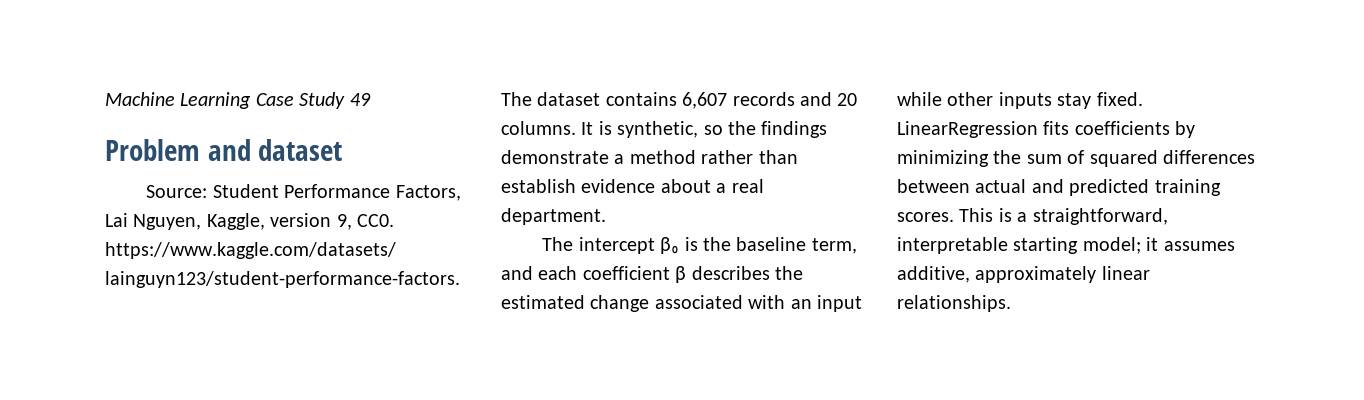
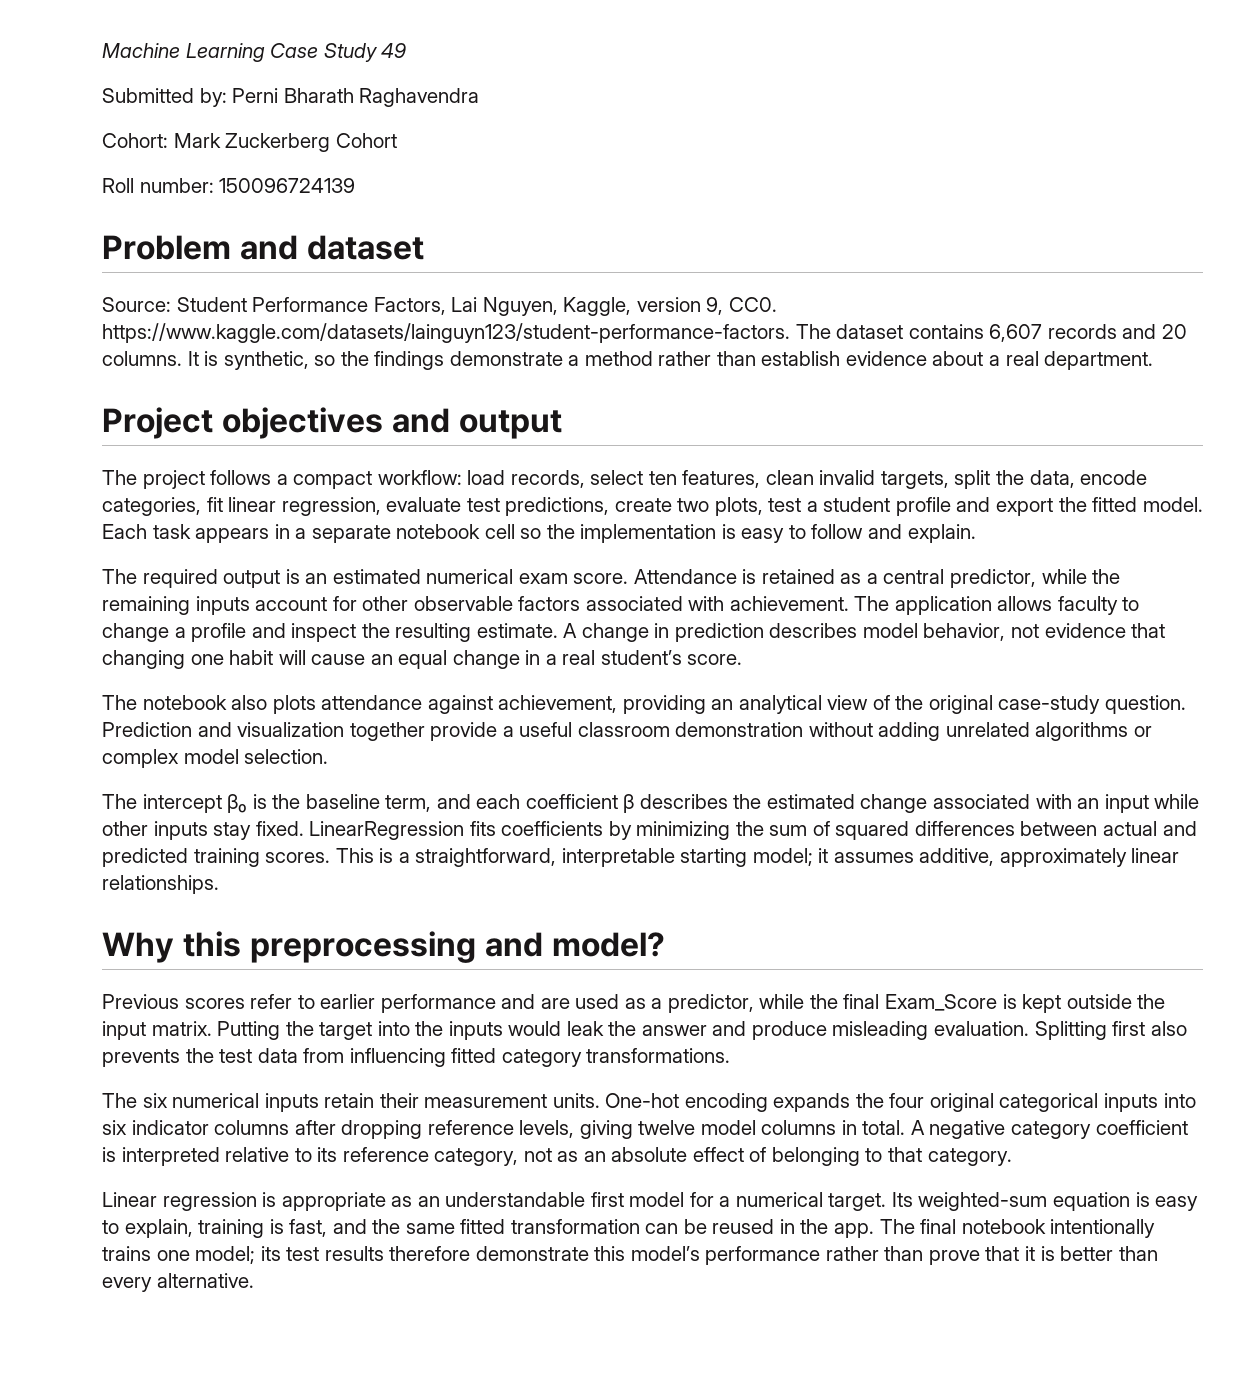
(371, 99) none -> [102,88,480,107] [102,133,397,152] [102,178,356,193] // Submitted by: Perni Bharath Raghavendra // Cohort: Mark Zuckerberg Cohort // Roll number: 150096724139
(606, 216) none -> [102,407,562,439] [102,470,1148,489] [102,497,1203,516] [102,524,976,543] [102,569,1121,588] [102,596,1140,615] [102,623,1166,642] [102,650,743,669] [102,695,1187,714] [102,722,1152,741] [102,749,329,768] // Project objectives and output // The project follows a compact workflow: load records, select ten features, clean invalid targets, split the data, encode categories, fit linear regression, evaluate test predictions, create two plots, test a student profile and export the fitted model. Each task appears in a separate notebook cell so the implementation is easy to follow and explain. // The required output is an estimated numerical exam score. Attendance is retained as a central predictor, while the remaining inputs account for other observable factors associated with achievement. The application allows faculty to change a profile and inspect the resulting estimate. A change in prediction describes model behavior, not evidence that changing one habit will cause an equal change in a real student’s score. // The notebook also plots attendance against achievement, providing an analytical view of the original case-study question. Prediction and visualization together provide a useful classroom demonstration without adding unrelated algorithms or complex model selection.
(1011, 303) none -> [102,931,665,963] [102,994,1166,1013] [102,1021,1187,1040] [102,1048,731,1067] [102,1093,1196,1112] [102,1120,1188,1139] [102,1147,1012,1166] [102,1192,1199,1211] [102,1219,1156,1238] [102,1246,1158,1265] [102,1273,254,1292] // Why this preprocessing and model? // Previous scores refer to earlier performance and are used as a predictor, while the final Exam_Score is kept outside the input matrix. Putting the target into the inputs would leak the answer and produce misleading evaluation. Splitting first also prevents the test data from influencing fitted category transformations. // The six numerical inputs retain their measurement units. One-hot encoding expands the four original categorical inputs into six indicator columns after dropping reference levels, giving twelve model columns in total. A negative category coefficient is interpreted relative to its reference category, not as an absolute effect of belonging to that category. // Linear regression is appropriate as an understandable first model for a numerical target. Its weighted-sum equation is easy to explain, training is fast, and the same fitted transformation can be reused in the app. The final notebook intentionally trains one model; its test results therefore demonstrate this model’s performance rather than prove that it is better than every alternative.

